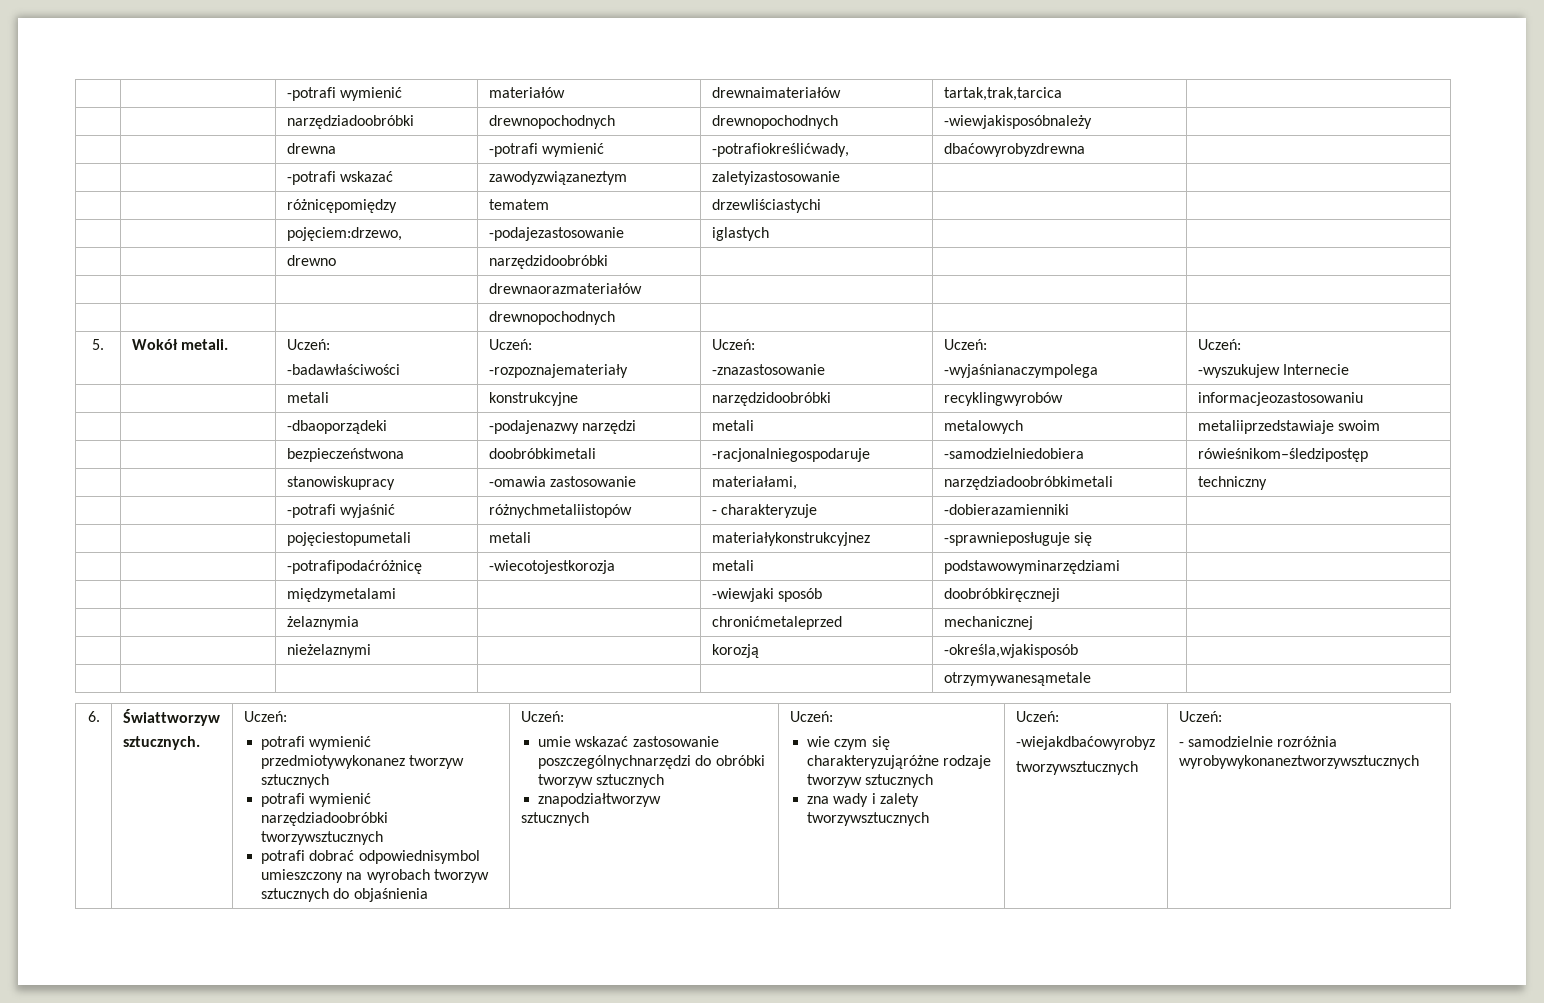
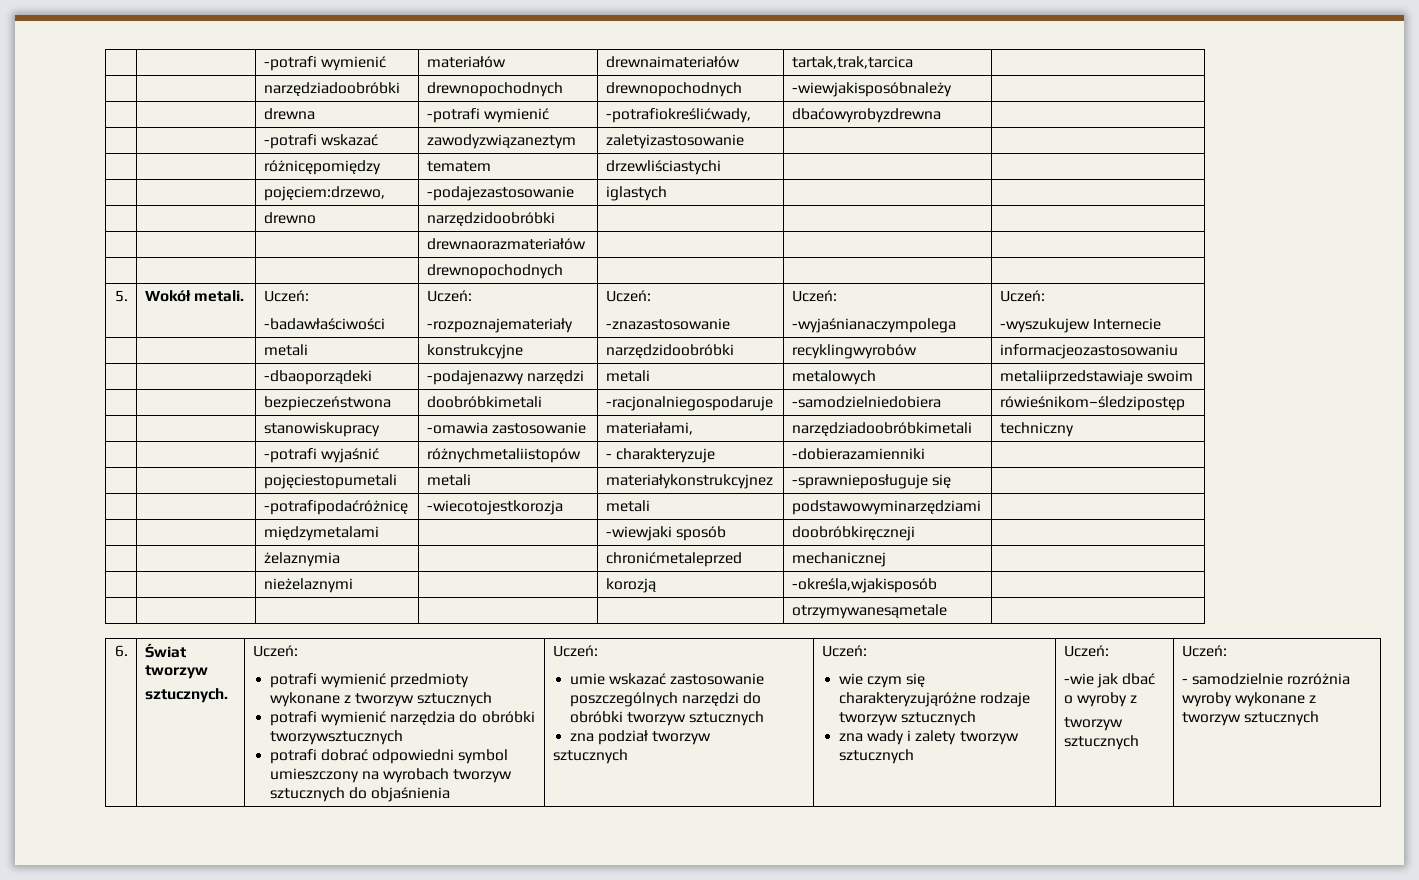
[122,709,220,726] Świattworzyw -> [144,643,186,658] [144,665,208,679] Świat tworzyw
[261,755,406,769] przedmiotywykonanez -> [390,673,470,688] [269,692,352,707] przedmioty wykonane z
[261,812,389,826] narzędziadoobróbki -> [390,711,535,725] narzędzia do obróbki
[358,850,480,864] odpowiednisymbol -> [372,749,509,764] odpowiedni symbol
[538,755,692,769] poszczególnychnarzędzi -> [569,692,740,707] poszczególnych narzędzi
[538,793,662,807] znapodziałtworzyw -> [569,730,712,745] zna podział tworzyw
[807,812,930,826] [1015,711,1059,722] [1015,736,1155,750] [1015,761,1138,775] tworzywsztucznych | Uczeń: // -wiejakdbaćowyrobyz // tworzywsztucznych -> [959,731,1019,745] [838,749,914,764] [1063,645,1109,657] [1063,673,1156,688] [1063,692,1138,707] [1063,717,1123,731] [1063,735,1139,750] tworzyw sztucznych | Uczeń: // -wie jak dbać o wyroby z // tworzyw sztucznych
[1178,755,1419,769] wyrobywykonaneztworzywsztucznych -> [1181,692,1317,707] [1181,711,1320,726] wyroby wykonane z tworzyw sztucznych

